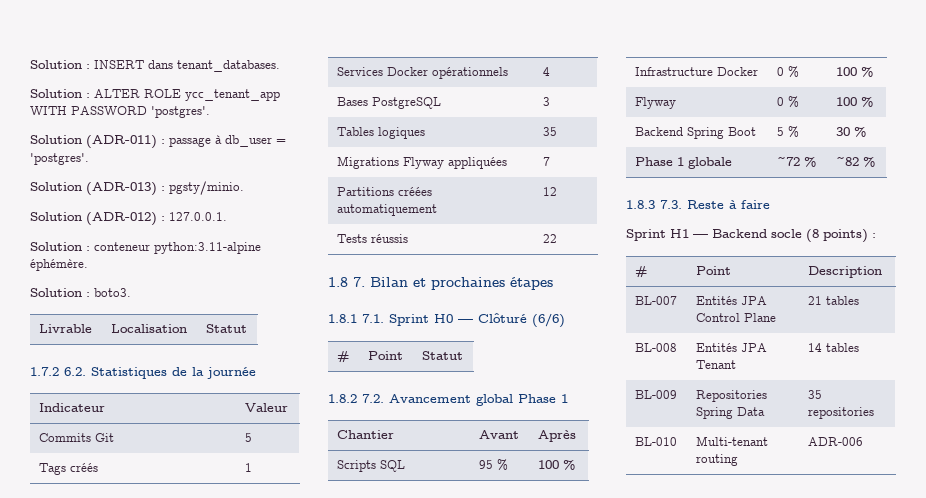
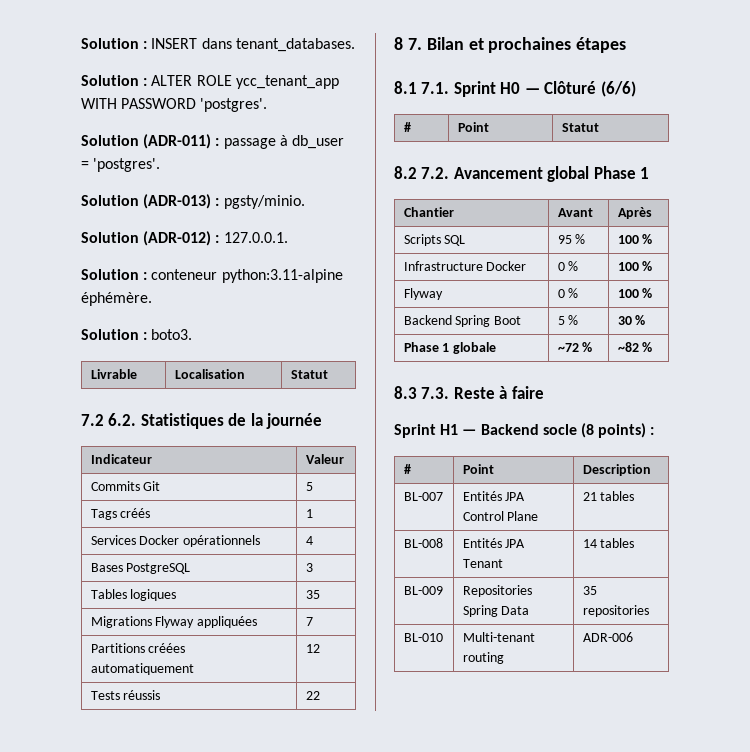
[30,367,59,376] 1.7.2 -> [81,414,104,426] 7.2
[328,277,348,287] 1.8 -> [394,37,403,50] 8
[328,314,357,323] 1.8.1 -> [394,81,417,94] 8.1
[328,394,357,403] 1.8.2 -> [394,166,417,179] 8.2
[626,200,655,209] 1.8.3 -> [394,386,417,399] 8.3

